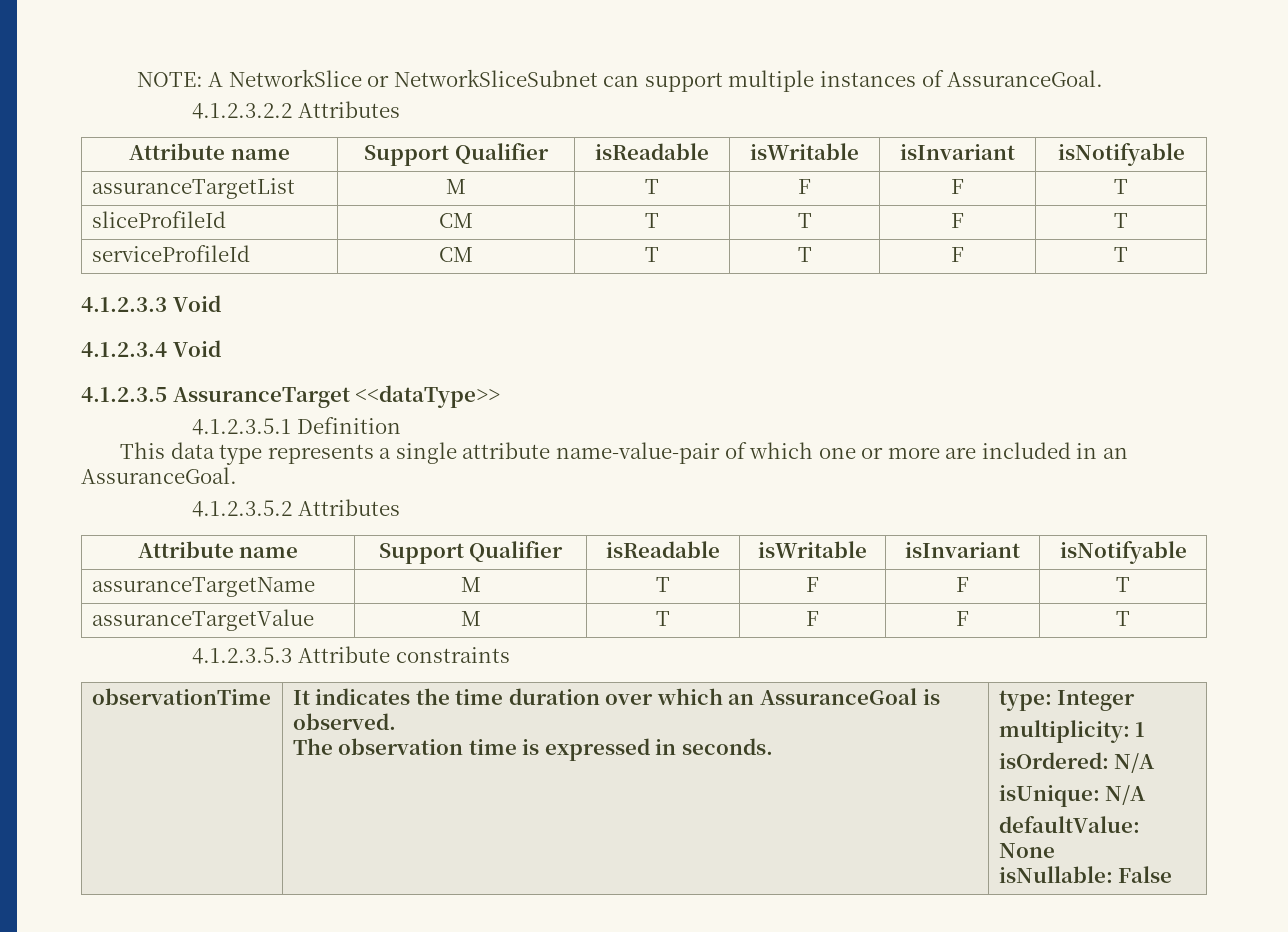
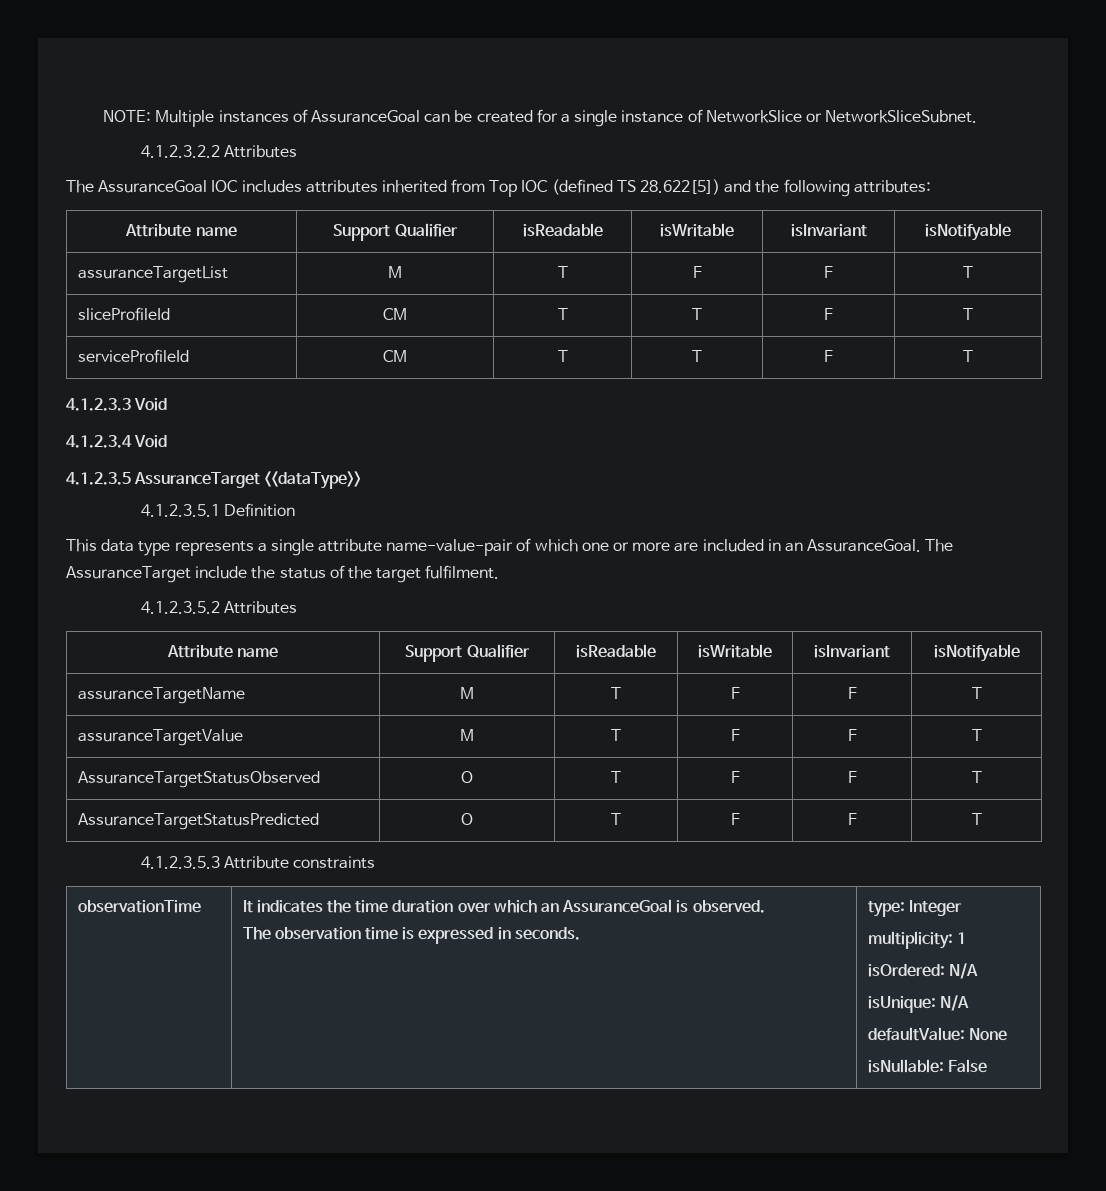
[208,69,1104,92] [192,101,400,119] A NetworkSlice or NetworkSliceSubnet can support multiple instances of AssuranceGoal. // 4.1.2.3.2.2 Attributes -> [155,109,978,127] [140,145,297,158] [66,179,931,197] Multiple instances of AssuranceGoal can be created for a single instance of NetworkSlice or NetworkSliceSubnet. // 4.1.2.3.2.2 Attributes // The AssuranceGoal IOC includes attributes inherited from Top IOC (defined TS 28.622[5]) and the following attributes:
(237, 475) none -> [925,539,954,552] [66,565,500,583] The AssuranceTarget include the status of the target fulfilment.
(1130, 618) none -> [77,771,320,788] [461,771,473,783] [611,771,621,783] [730,771,740,783] [847,771,857,783] [971,771,982,783] [77,813,319,830] [461,813,473,825] [611,813,621,825] [730,813,740,825] [847,813,857,825] [971,813,982,825] // AssuranceTargetStatusObserved | O | T | F | F | T // AssuranceTargetStatusPredicted | O | T | F | F | T

